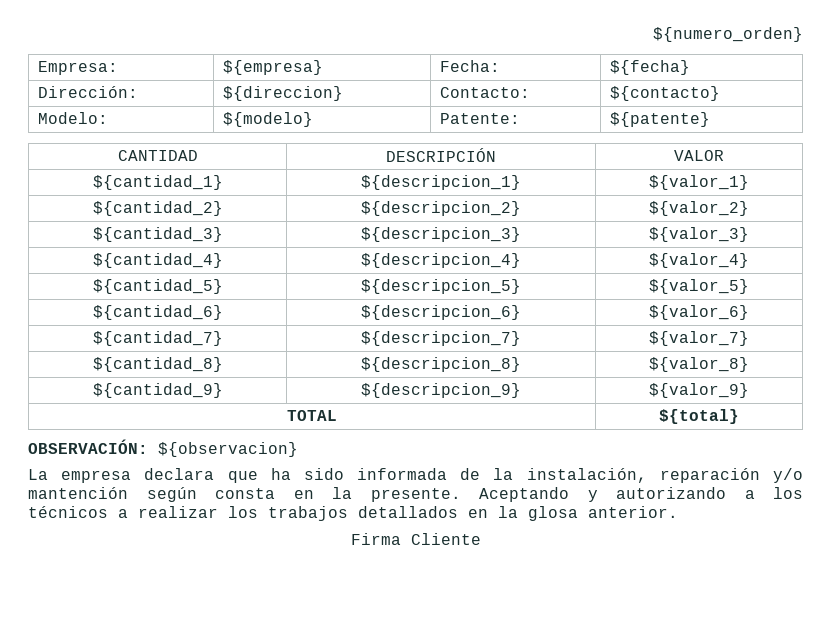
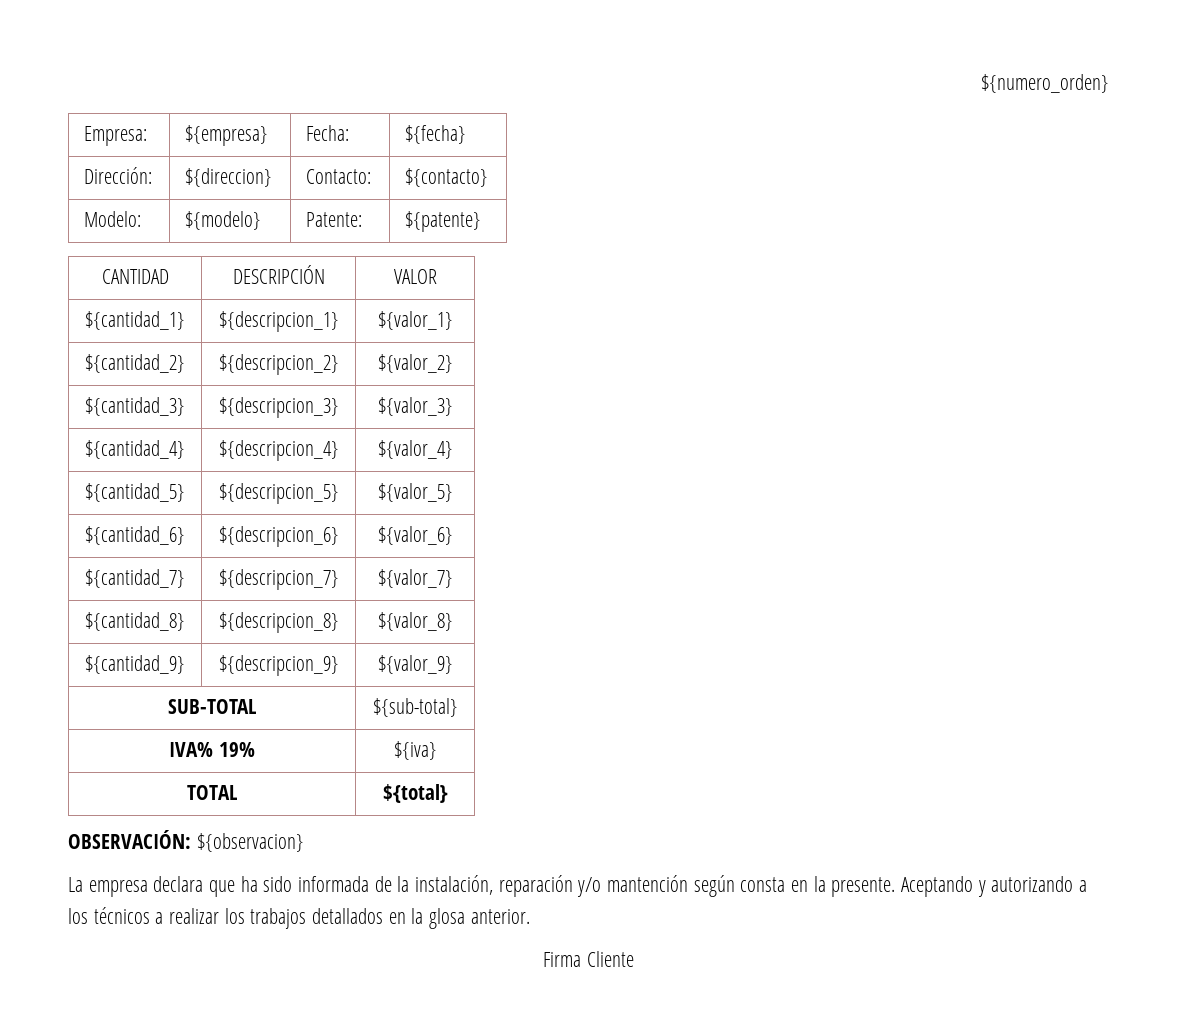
(749, 390) none -> [167,699,257,714] [372,698,458,717] [169,742,255,757] [393,741,437,760] // SUB-TOTAL | ${sub-total} // IVA% 19% | ${iva}

